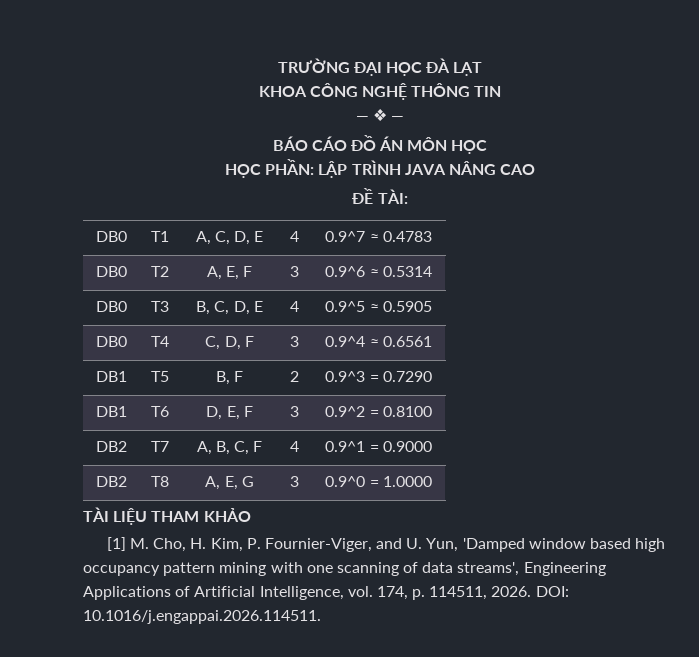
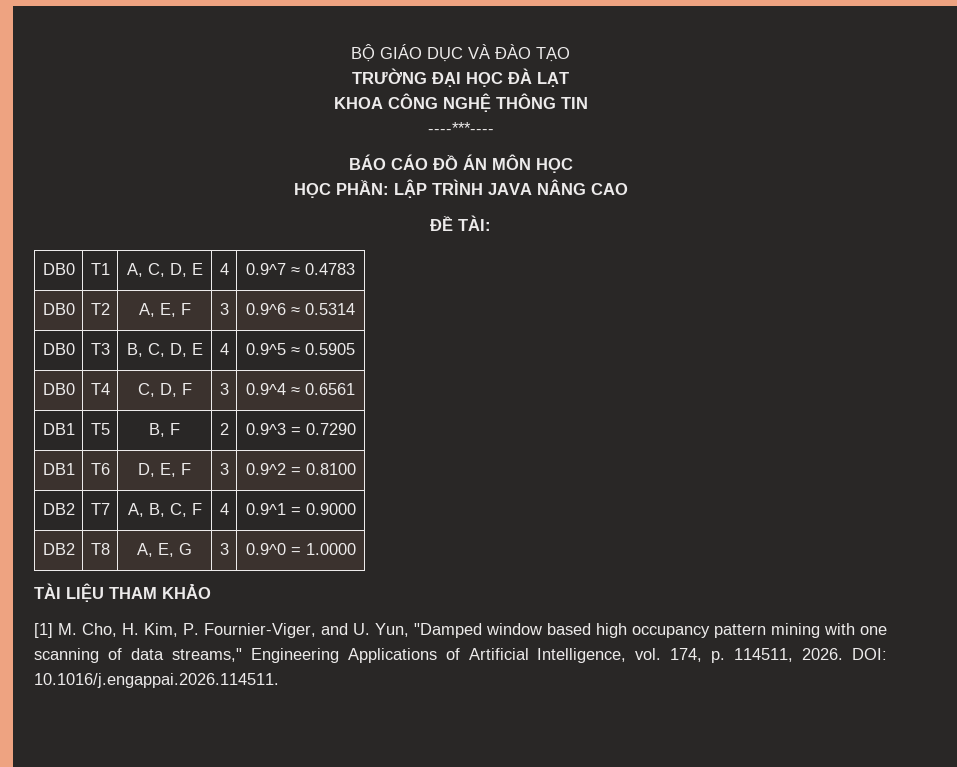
(277, 65) none -> [351,44,570,62] BỘ GIÁO DỤC VÀ ĐÀO TẠO //
[355,109,405,121] — ❖ — -> [427,122,494,134] ----***----
[462,538,525,552] 'Damped -> [414,623,482,638] "Damped
[457,562,520,576] streams', -> [171,648,242,662] streams,"

